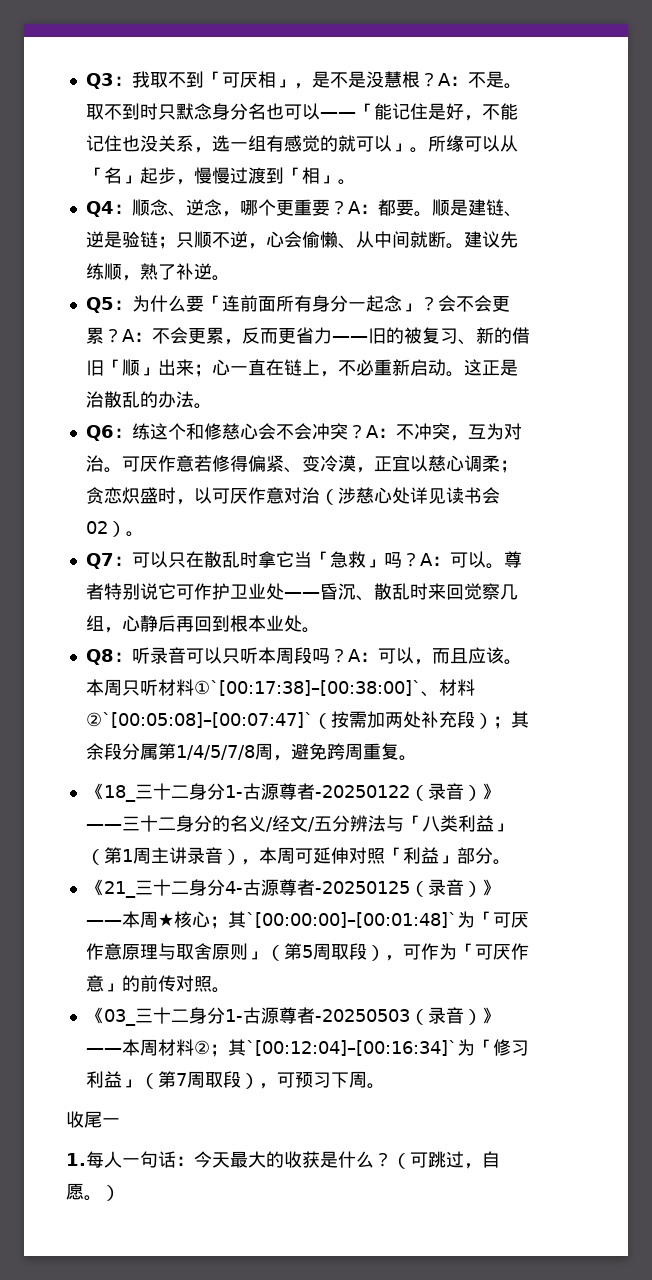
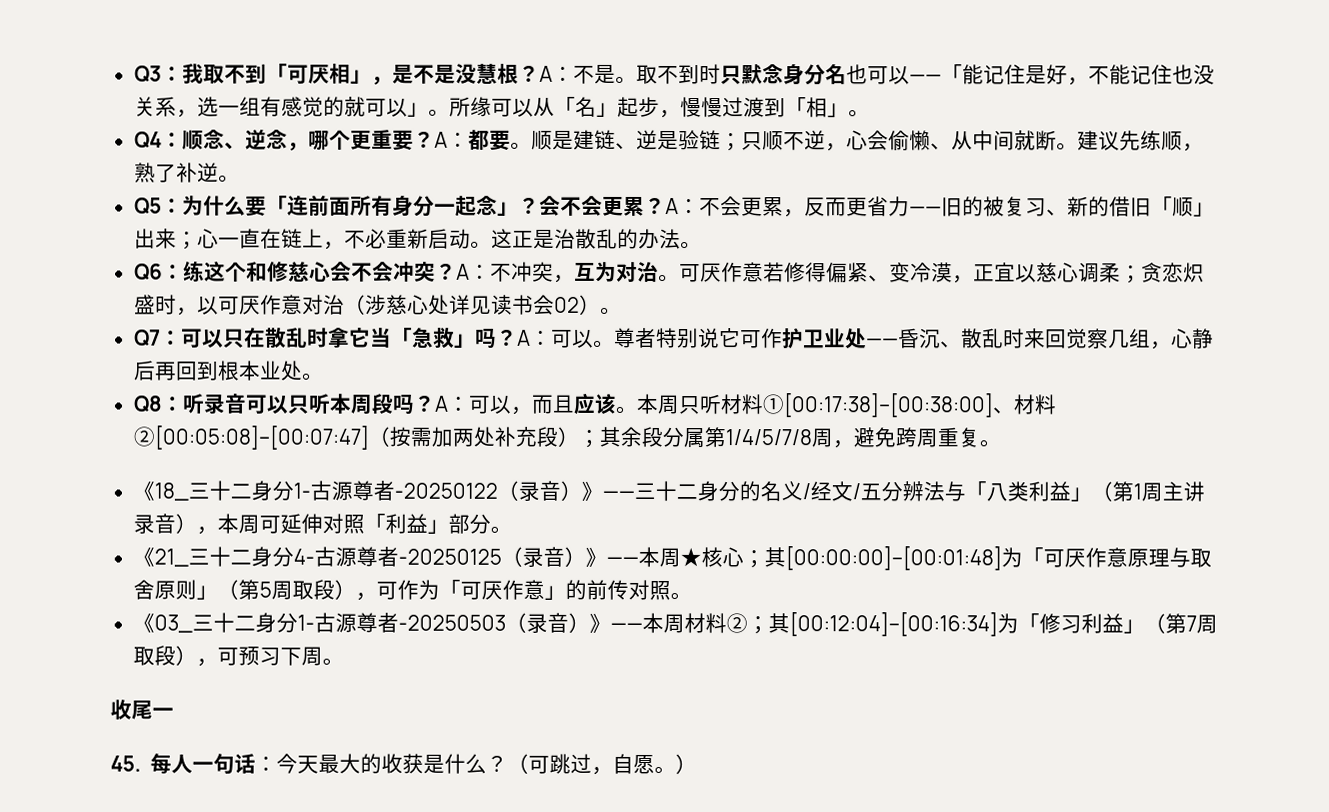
[193,679,475,697] [85,712,313,728] ①`[00:17:38]–[00:38:00]`、材料②`[00:05:08]–[00:07:47]` -> [761,393,1057,418] [132,425,369,450] ①[00:17:38]–[00:38:00]、材料②[00:05:08]–[00:07:47]
[245,912,457,928] `[00:00:00]–[00:01:48]` -> [784,546,1002,571] [00:00:00]–[00:01:48]
[245,1040,457,1056] `[00:12:04]–[00:16:34]` -> [788,612,998,637] [00:12:04]–[00:16:34]
[66,1153,86,1166] 1. -> [110,755,141,772] 45.

